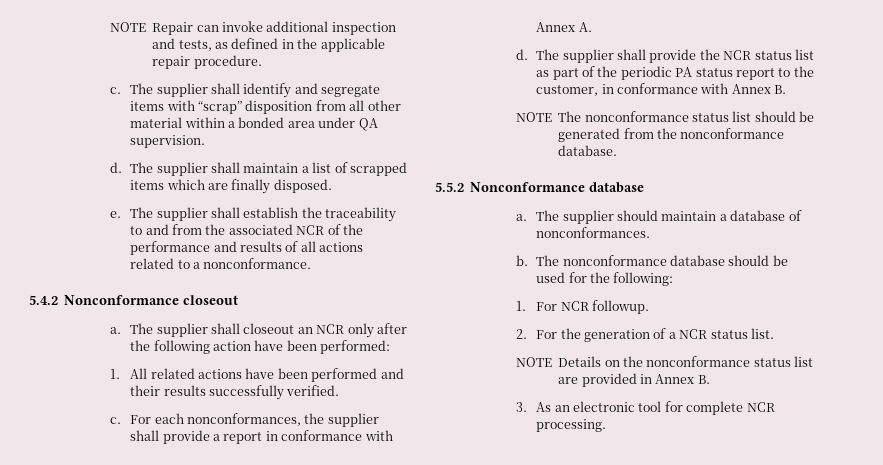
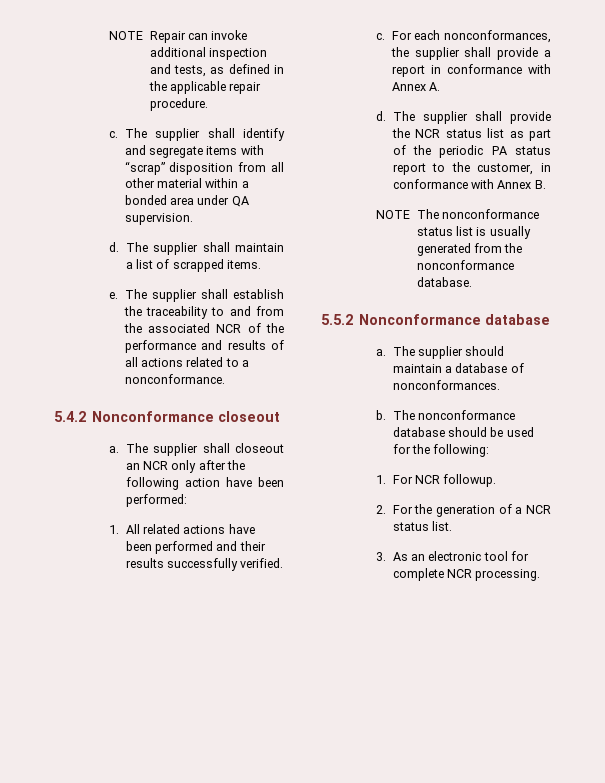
[130,179,332,194] items which are finally disposed. -> [227,260,262,269] items.
[754,111,815,122] should be -> [476,226,531,239] is usually
[516,356,814,367] [558,373,710,387] // NOTE Details on the nonconformance status list are provided in Annex B. -> (453, 526) none

